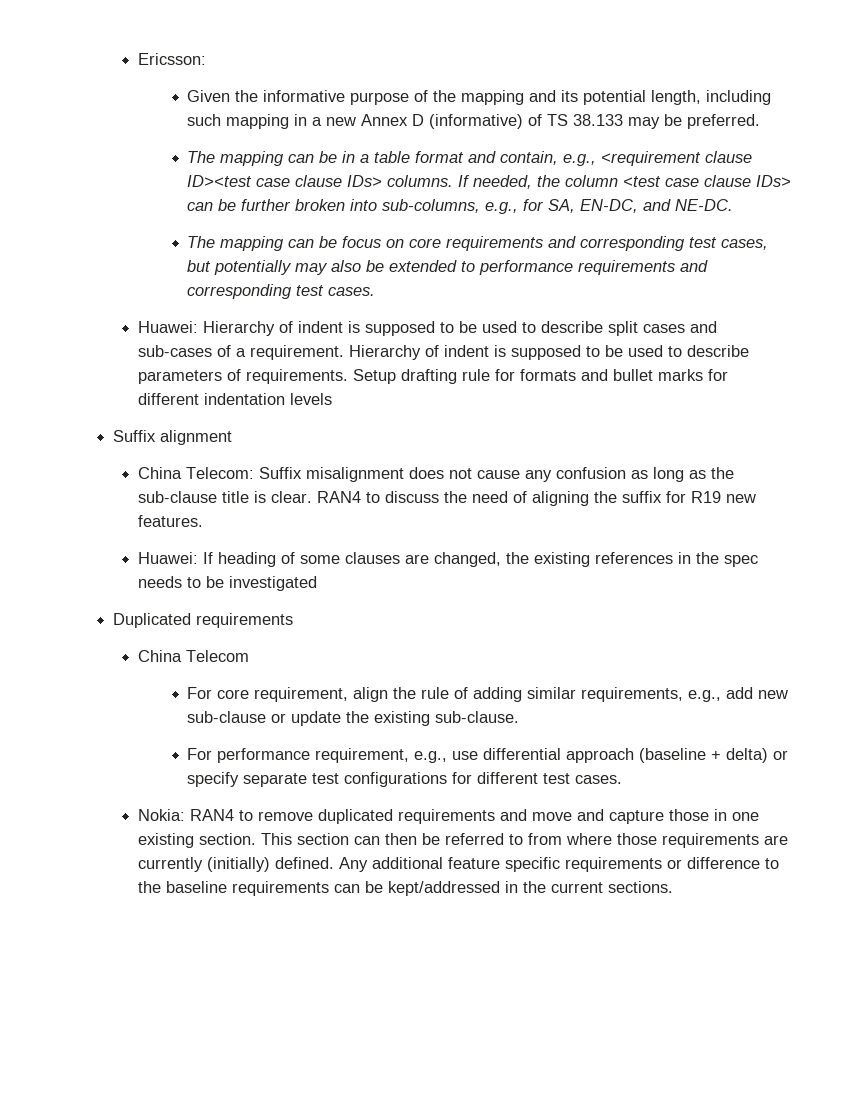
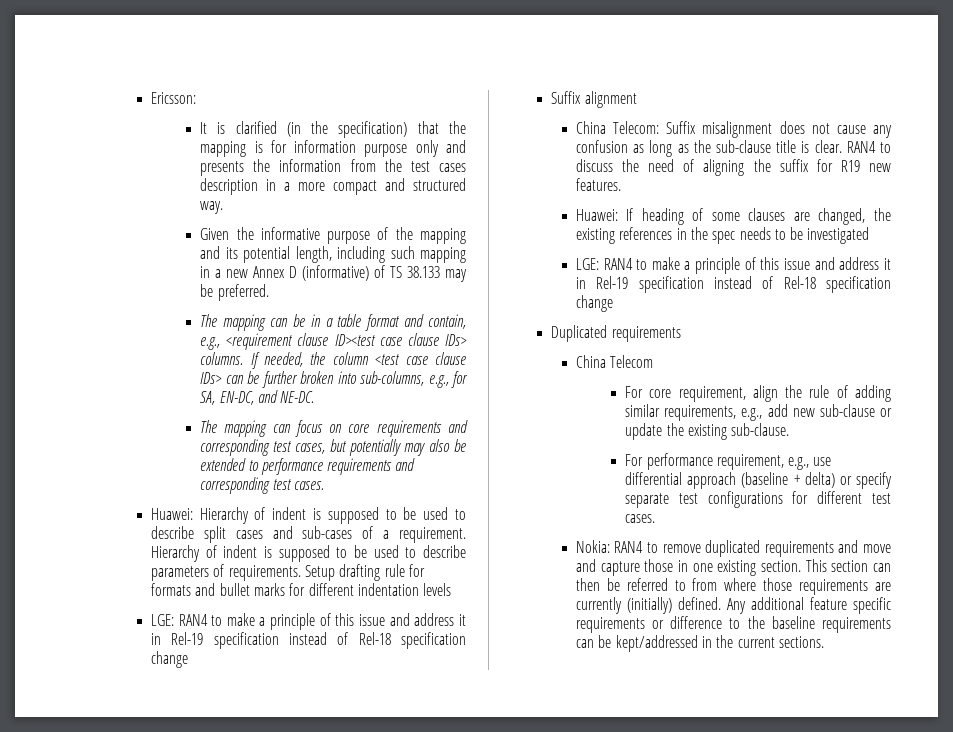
(206, 59) none -> [200,121,466,138] [200,140,467,157] [200,159,467,176] [200,178,466,195] [200,201,224,214] // It is clarified (in the specification) that the mapping is for information purpose only and presents the information from the test cases description in a more compact and structured way.
[319,236,338,248] be -> (291, 428) none
(332, 399) none -> [150,613,467,630] [150,632,467,649] [150,651,188,668] // LGE: RAN4 to make a principle of this issue and address it in Rel-19 specification instead of Rel-18 specification change
(317, 583) none -> [575,257,891,274] [575,276,892,293] [575,295,613,312] // LGE: RAN4 to make a principle of this issue and address it in Rel-19 specification instead of Rel-18 specification change

